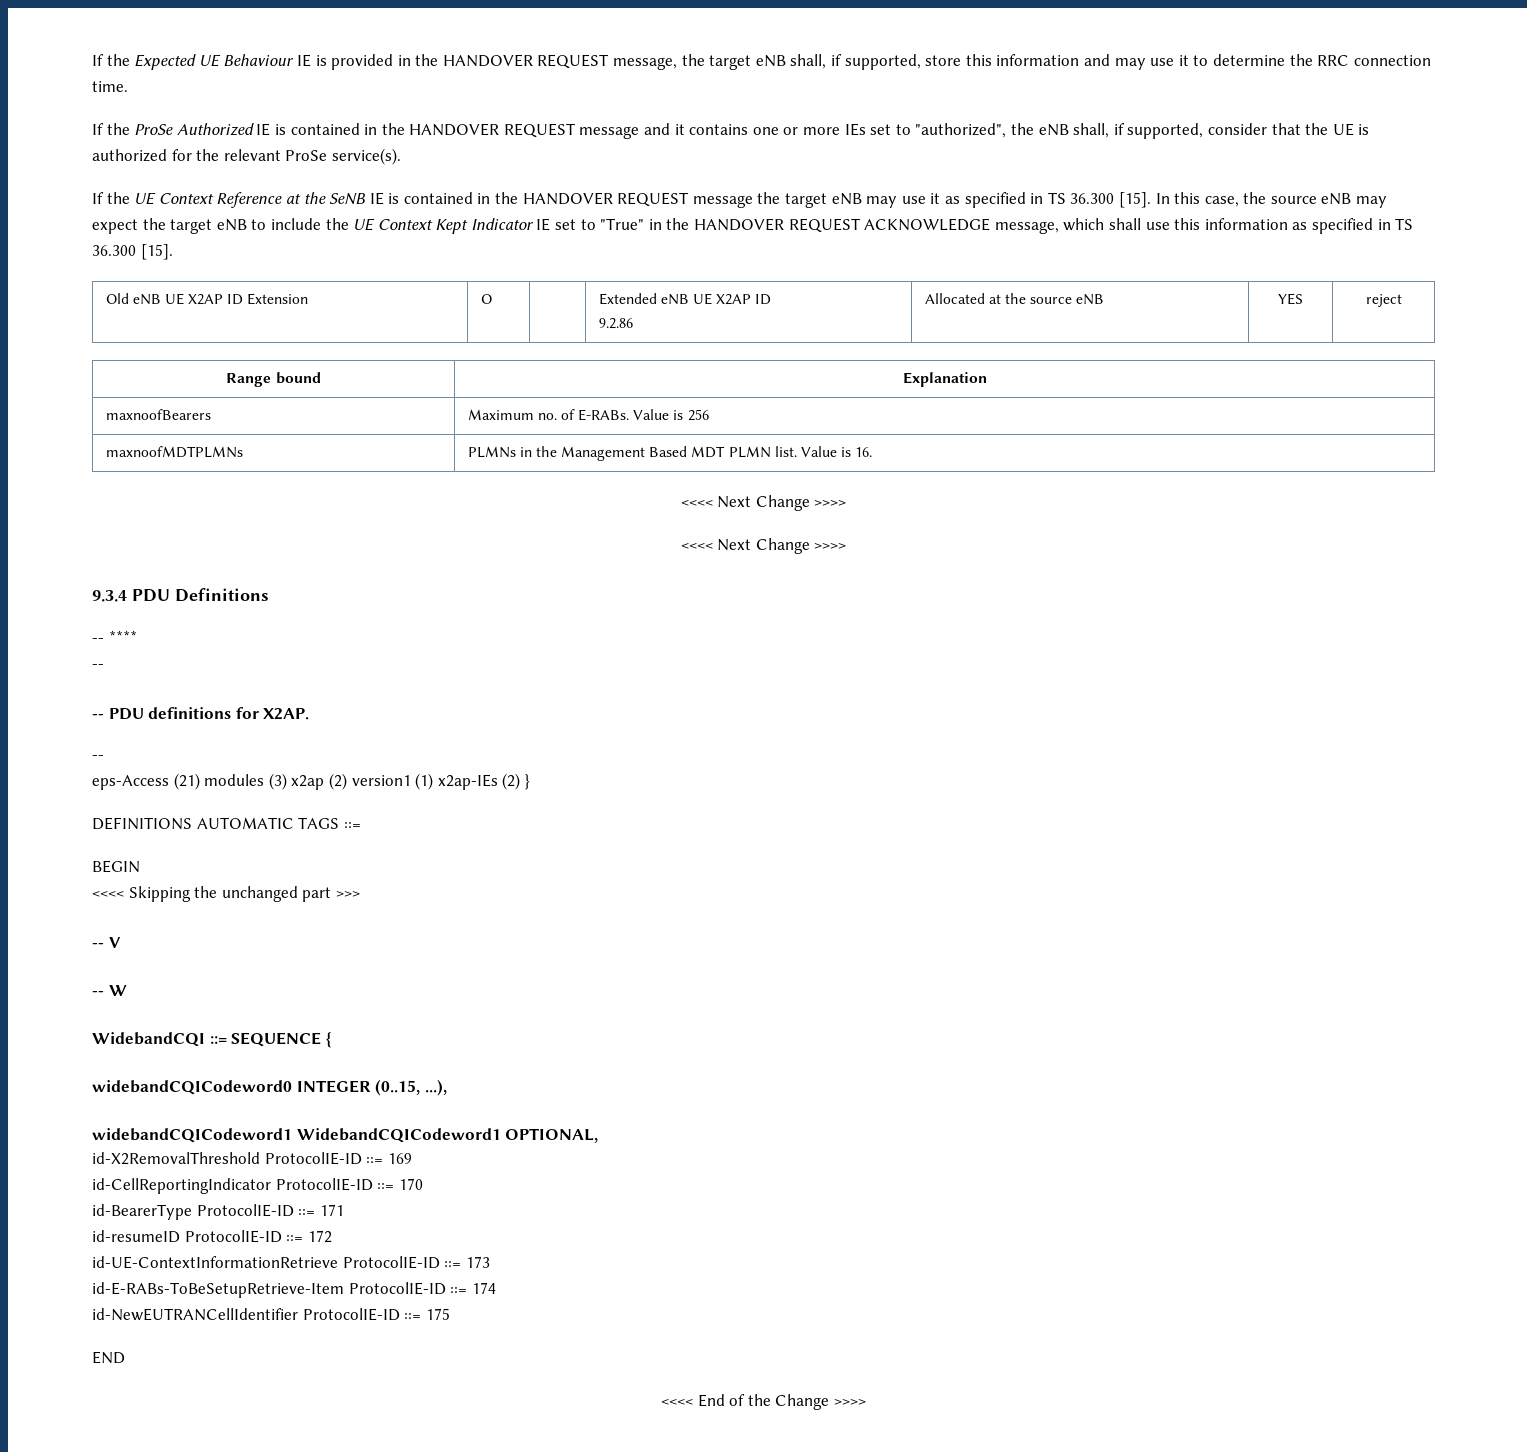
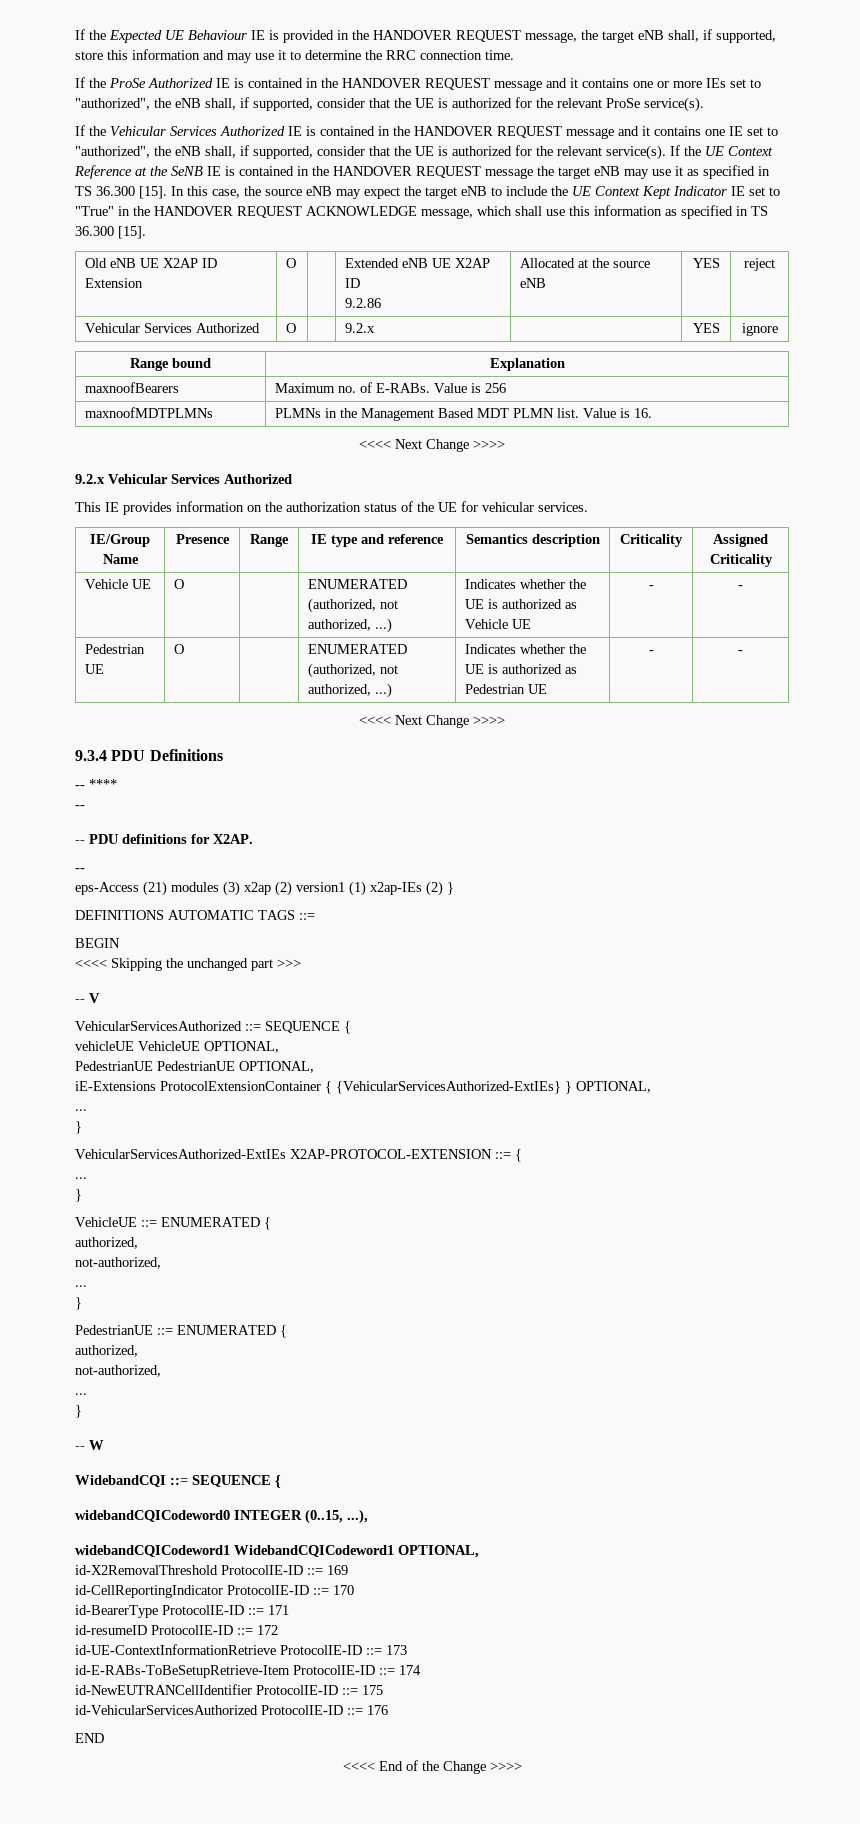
(130, 198) none -> [110,126,778,139] [75,145,701,160] Vehicular Services Authorized IE is contained in the HANDOVER REQUEST message and it contains one IE set to "authorized", the eNB shall, if supported, consider that the UE is authorized for the relevant service(s). If the
(1402, 300) none -> [85,323,261,333] [286,323,297,333] [345,323,376,333] [692,323,720,333] [741,323,778,336] // Vehicular Services Authorized | O | | 9.2.x | | YES | ignore
(847, 503) none -> [75,474,292,484] [75,501,588,515] [90,534,150,547] [102,554,139,564] [175,534,230,544] [250,534,289,547] [311,534,444,547] [465,534,600,547] [620,534,683,547] [713,534,768,547] [709,554,773,567] [85,579,152,589] [174,579,185,589] [308,579,408,589] [308,598,399,613] [308,618,393,633] [465,579,587,589] [465,599,578,609] [465,619,532,629] [648,585,654,589] [738,585,743,589] [85,644,146,654] [85,664,105,674] [174,644,185,654] [308,644,408,654] [308,663,399,678] [308,683,393,698] [465,644,587,654] [465,664,578,674] [465,684,548,694] [648,650,654,654] [738,650,743,654] // 9.2.x Vehicular Services Authorized // This IE provides information on the authorization status of the UE for vehicular services. // IE/Group Name | Presence | Range | IE type and reference | Semantics description | Criticality | Assigned Criticality // Vehicle UE | O | | ENUMERATED (authorized, not authorized, ...) | Indicates whether the UE is authorized as Vehicle UE | - | - // Pedestrian UE | O | | ENUMERATED (authorized, not authorized, ...) | Indicates whether the UE is authorized as Pedestrian UE | - | -
(121, 942) none -> [75,1021,351,1034] [75,1041,279,1053] [75,1061,314,1073] [75,1081,651,1094] [75,1109,87,1111] [75,1121,82,1134] [75,1149,522,1162] [75,1177,87,1179] [75,1189,82,1202] [75,1217,271,1230] [75,1237,138,1249] [75,1257,161,1269] [75,1285,87,1287] [75,1297,82,1310] [75,1325,287,1338] [75,1345,138,1357] [75,1365,161,1377] [75,1393,87,1395] [75,1405,82,1418] // VehicularServicesAuthorized ::= SEQUENCE { // vehicleUE VehicleUE OPTIONAL, // PedestrianUE PedestrianUE OPTIONAL, // iE-Extensions ProtocolExtensionContainer { {VehicularServicesAuthorized-ExtIEs} } OPTIONAL, // ... // } // VehicularServicesAuthorized-ExtIEs X2AP-PROTOCOL-EXTENSION ::= { // ... // } // VehicleUE ::= ENUMERATED { // authorized, // not-authorized, // ... // } // PedestrianUE ::= ENUMERATED { // authorized, // not-authorized, // ... // }
(450, 1314) none -> [75,1705,388,1715] // id-VehicularServicesAuthorized ProtocolIE-ID ::= 176

